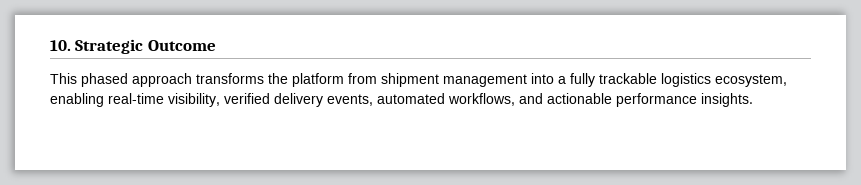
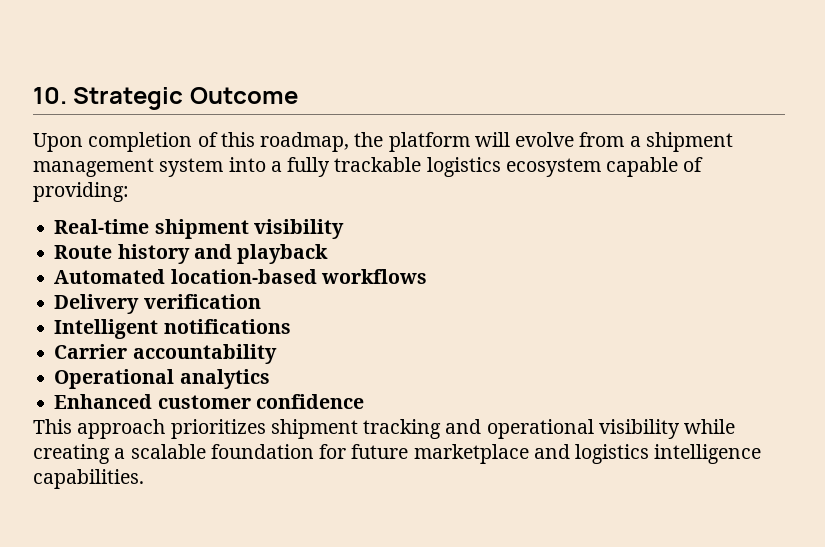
[50,73,377,87] This phased approach transforms the platform from -> [33,132,641,152] Upon completion of this roadmap, the platform will evolve from a
(527, 80) none -> [159,158,224,177] system
[715,74,787,87] [50,93,753,107] ecosystem, enabling real-time visibility, verified delivery events, automated workflows, and actionable performance insights. -> [505,157,704,177] [33,182,129,202] [54,219,344,239] [54,244,329,264] [54,269,427,284] [54,294,261,314] [54,319,291,339] [54,344,277,364] [54,369,270,389] [54,394,364,409] [33,419,736,439] [33,444,762,464] [33,469,144,489] ecosystem capable of providing: // Real-time shipment visibility // Route history and playback // Automated location-based workflows // Delivery verification // Intelligent notifications // Carrier accountability // Operational analytics // Enhanced customer confidence // This approach prioritizes shipment tracking and operational visibility while creating a scalable foundation for future marketplace and logistics intelligence capabilities.

